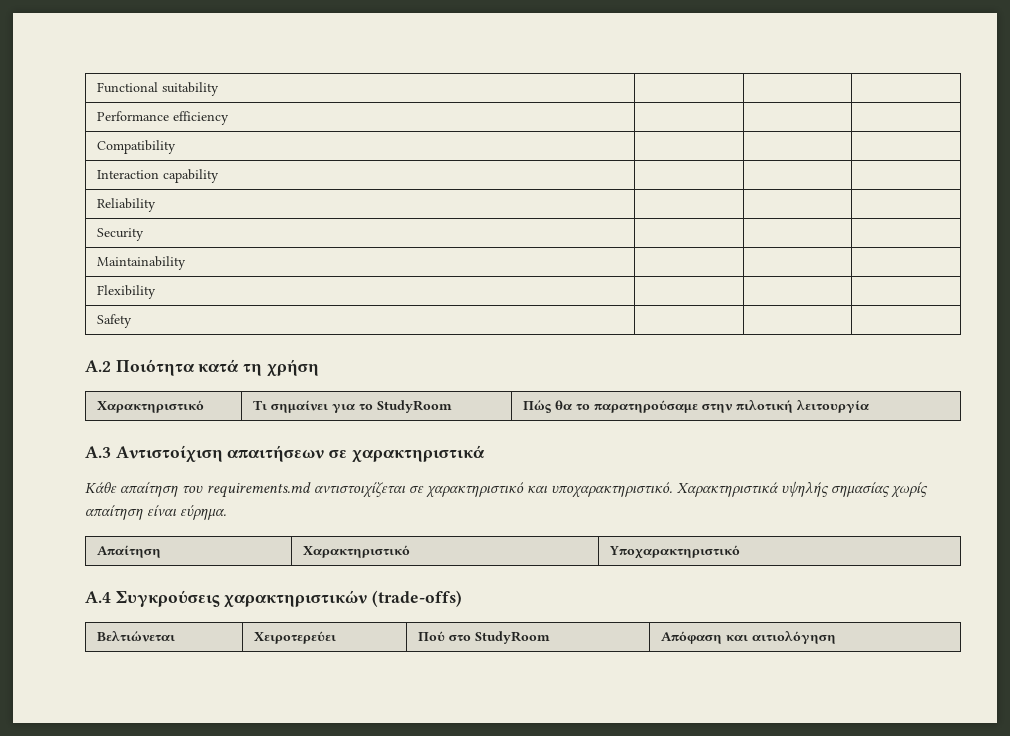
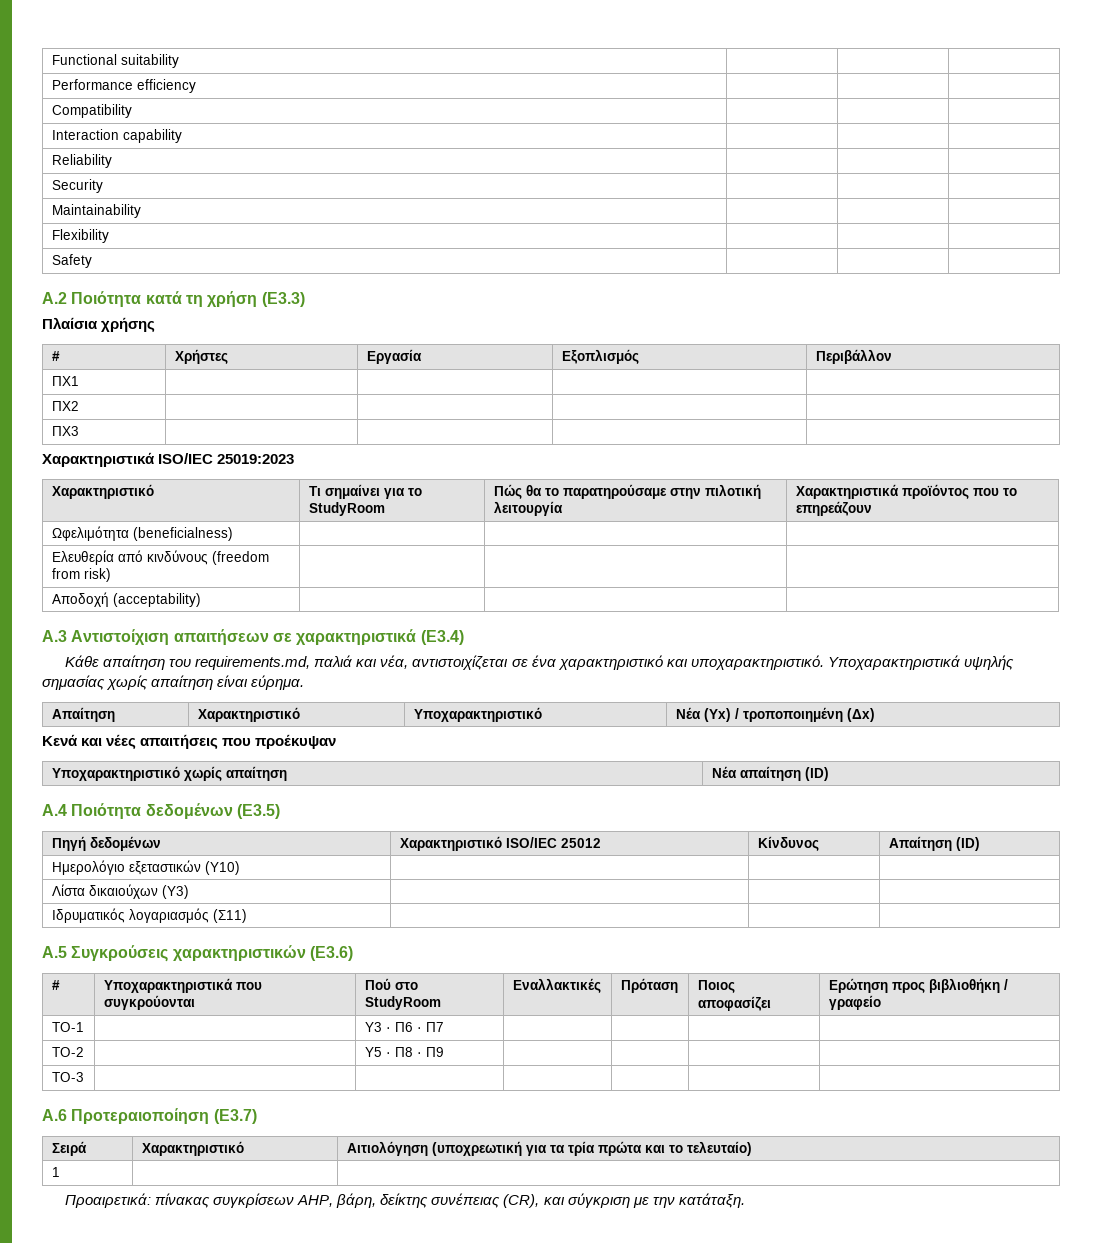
(319, 368) none -> [261,292,305,307] [42,317,156,332] [51,351,60,361] [174,349,228,364] [366,349,422,364] [561,349,639,364] [815,349,892,364] [51,376,79,386] [51,401,79,411] [51,426,79,436] [42,452,295,467] (Ε3.3) // Πλαίσια χρήσης // # | Χρήστες | Εργασία | Εξοπλισμός | Περιβάλλον // ΠΧ1 | | | | // ΠΧ2 | | | | // ΠΧ3 | | | | // Χαρακτηριστικά ISO/IEC 25019:2023
(869, 406) none -> [795,484,1017,499] [795,501,872,516] [51,526,233,541] [51,550,269,565] [51,568,111,582] [51,592,201,607] | Χαρακτηριστικά προϊόντος που το επηρεάζουν // Ωφελιμότητα (beneficialness) | | | // Ελευθερία από κινδύνους (freedom from risk) | | | // Αποδοχή (acceptability) | | |
(485, 454) none -> [420,630,464,645] (Ε3.4)
[206,482,311,498] requirements.md -> [195,655,409,670] requirements.md, παλιά και νέα,
(424, 489) none -> [531,655,556,667] ένα
[676,482,779,497] Χαρακτηριστικά -> [827,655,960,670] Υποχαρακτηριστικά
[85,590,463,608] [96,631,175,642] [253,631,336,644] [417,631,550,644] [660,631,836,644] // Α.4 Συγκρούσεις χαρακτηριστικών (trade-offs) // Βελτιώνεται | Χειροτερεύει | Πού στο StudyRoom | Απόφαση και αιτιολόγηση -> [675,707,875,722] [42,734,337,749] [51,766,287,781] [711,766,829,781] [42,803,280,819] [51,836,161,851] [399,836,601,851] [757,836,819,851] [888,836,980,851] [51,860,240,875] [51,884,189,899] [51,908,247,923] [42,945,353,962] [51,980,60,990] [103,978,262,993] [103,995,195,1010] [364,978,418,990] [364,996,441,1010] [512,978,601,993] [620,978,678,993] [697,980,735,993] [697,996,771,1011] [828,978,1008,993] [828,995,881,1010] [51,1022,84,1032] [364,1022,444,1032] [51,1047,84,1057] [364,1047,444,1057] [51,1072,84,1082] [42,1108,257,1124] [51,1141,87,1156] [141,1141,244,1156] [346,1141,752,1156] [51,1167,60,1177] [65,1193,745,1208] | Νέα (Υx) / τροποποιημένη (Δx) // Κενά και νέες απαιτήσεις που προέκυψαν // Υποχαρακτηριστικό χωρίς απαίτηση | Νέα απαίτηση (ID) // Α.4 Ποιότητα δεδομένων (Ε3.5) // Πηγή δεδομένων | Χαρακτηριστικό ISO/IEC 25012 | Κίνδυνος | Απαίτηση (ID) // Ημερολόγιο εξεταστικών (Υ10) | | | // Λίστα δικαιούχων (Υ3) | | | // Ιδρυματικός λογαριασμός (Σ11) | | | // Α.5 Συγκρούσεις χαρακτηριστικών (Ε3.6) // # | Υποχαρακτηριστικά που συγκρούονται | Πού στο StudyRoom | Εναλλακτικές | Πρόταση | Ποιος αποφασίζει | Ερώτηση προς βιβλιοθήκη / γραφείο // TO-1 | | Υ3 · Π6 · Π7 | | | | // TO-2 | | Υ5 · Π8 · Π9 | | | | // TO-3 | | | | | | // Α.6 Προτεραιοποίηση (Ε3.7) // Σειρά | Χαρακτηριστικό | Αιτιολόγηση (υποχρεωτική για τα τρία πρώτα και το τελευταίο) // 1 | | // Προαιρετικά: πίνακας συγκρίσεων AHP, βάρη, δείκτης συνέπειας (CR), και σύγκριση με την κατάταξη.

